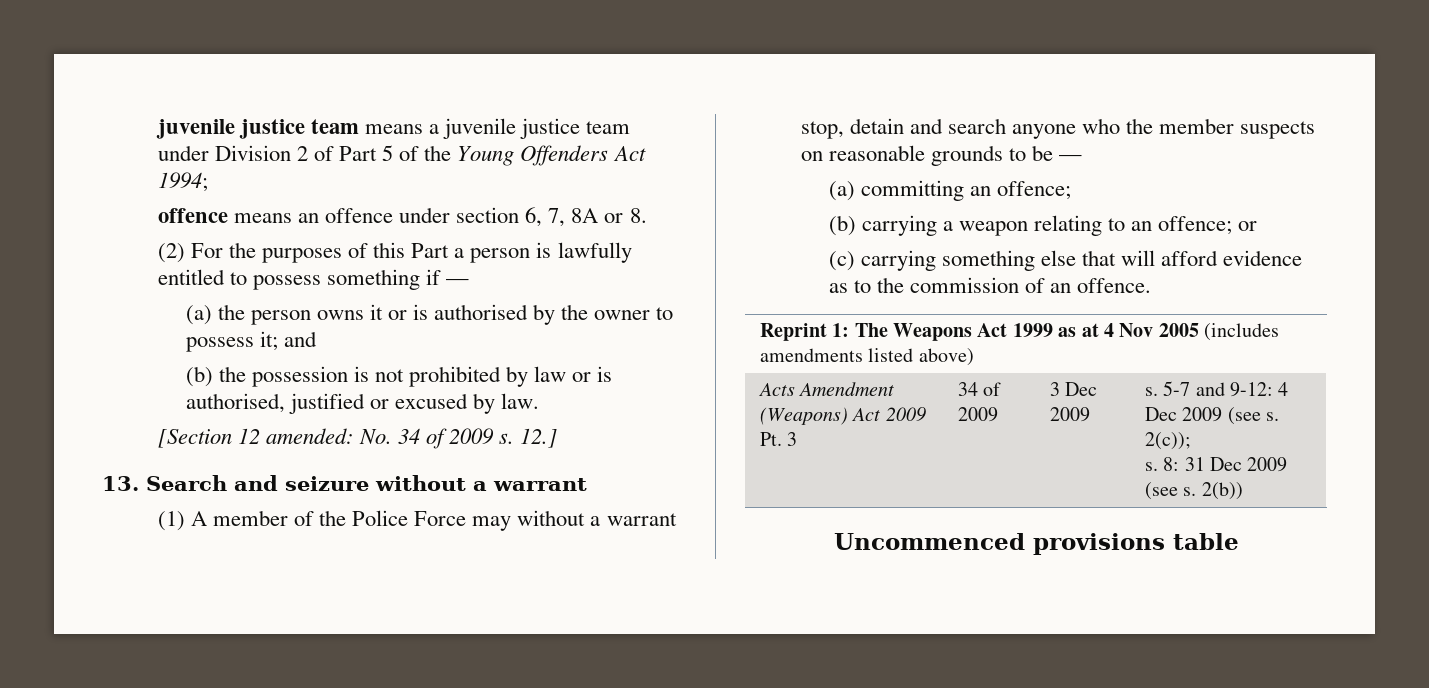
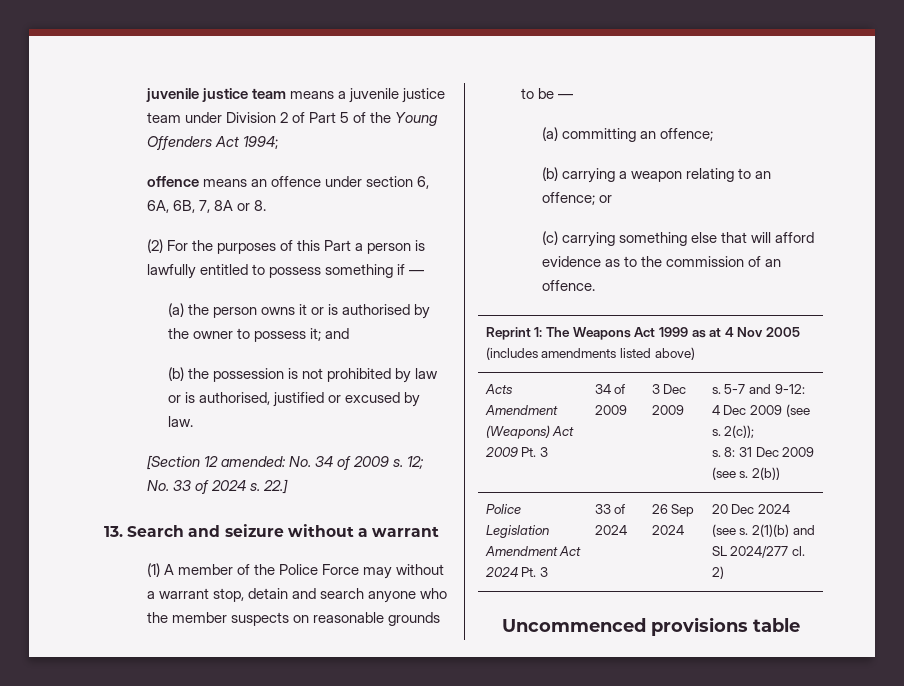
(543, 217) none -> [146,200,195,213] 6A, 6B,
[520,428,558,448] 12.] -> [407,456,425,469] [146,479,288,494] 12; No. 33 of 2024 s. 22.]
(1243, 491) none -> [485,504,521,514] [485,525,549,538] [484,546,582,556] [484,567,548,577] [594,504,626,514] [594,525,627,535] [651,504,695,517] [651,525,684,535] [711,504,790,514] [711,524,815,537] [711,546,805,558] [711,566,724,579] // Police Legislation Amendment Act 2024 Pt. 3 | 33 of 2024 | 26 Sep 2024 | 20 Dec 2024 (see s. 2(1)(b) and SL 2024/277 cl. 2)

